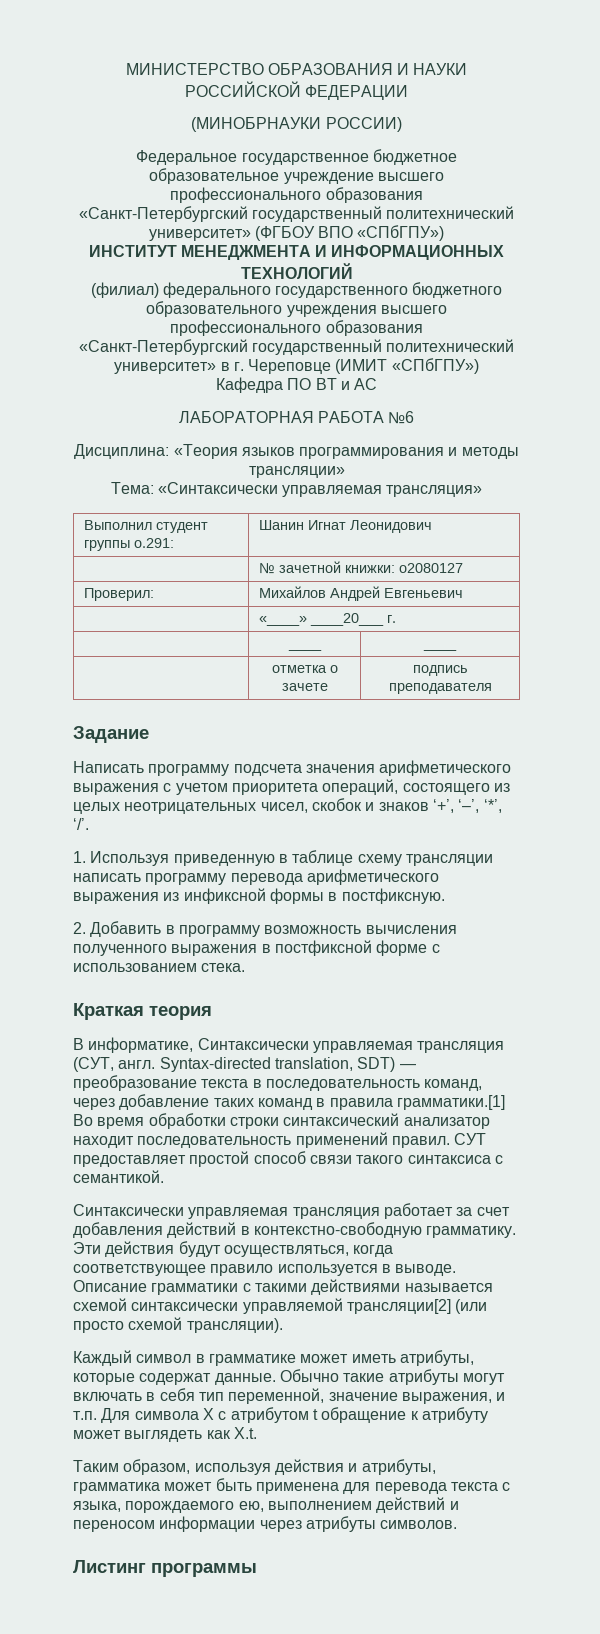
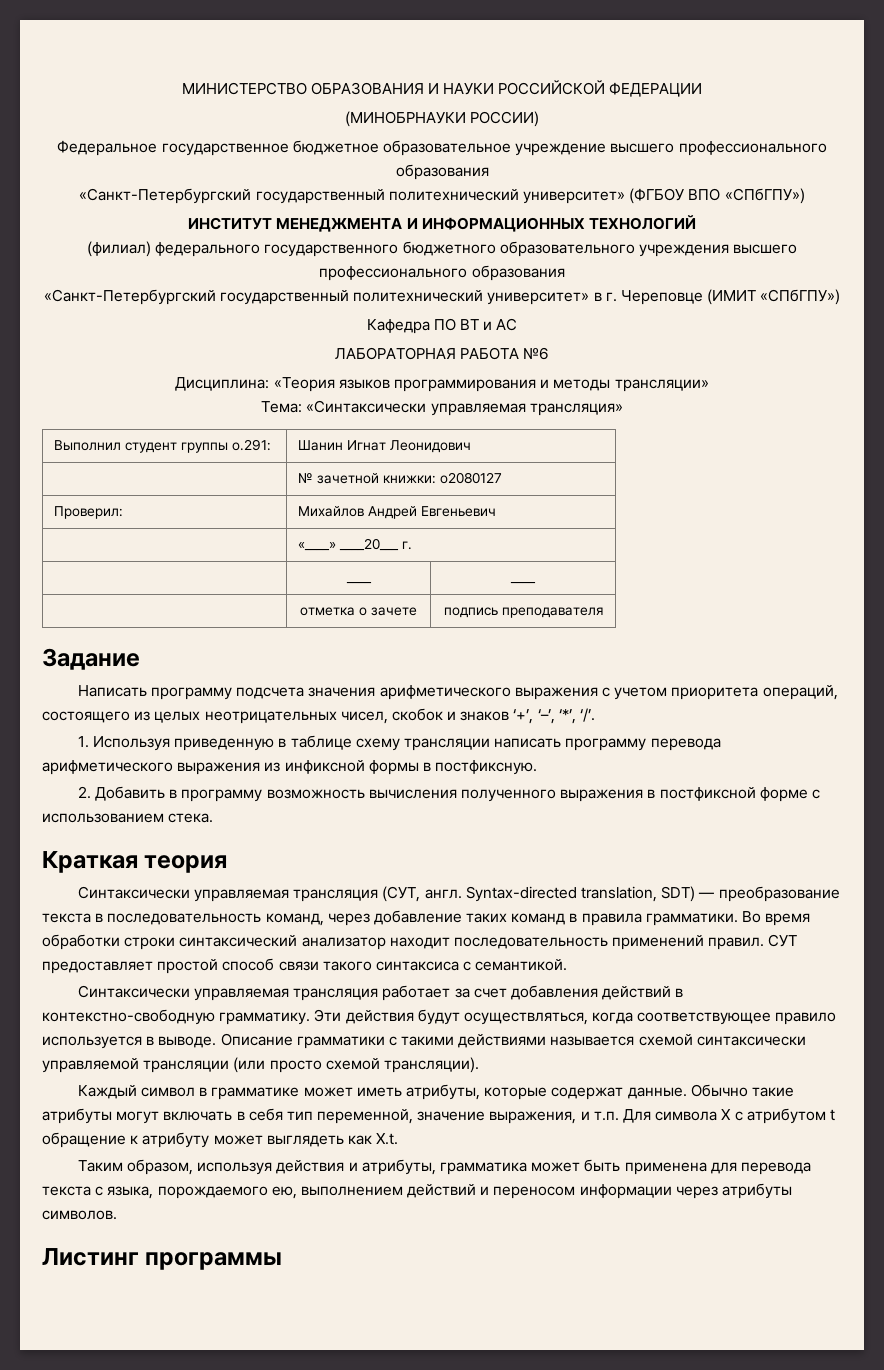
[73,1037,194,1053] В информатике, -> (228, 864) none
[396,1095,505,1110] грамматики.[1] -> [645,913,738,926] грамматики.
[346,1299,451,1314] трансляции[2] -> [143,1060,230,1073] трансляции

